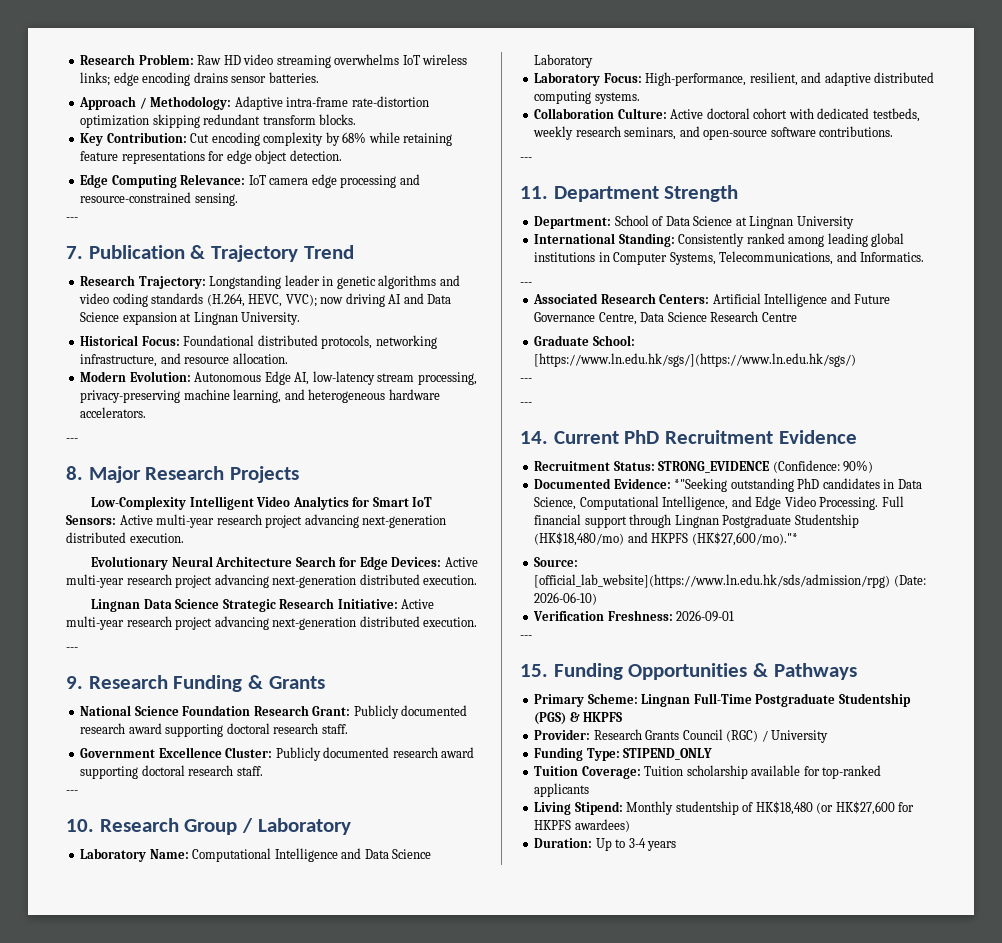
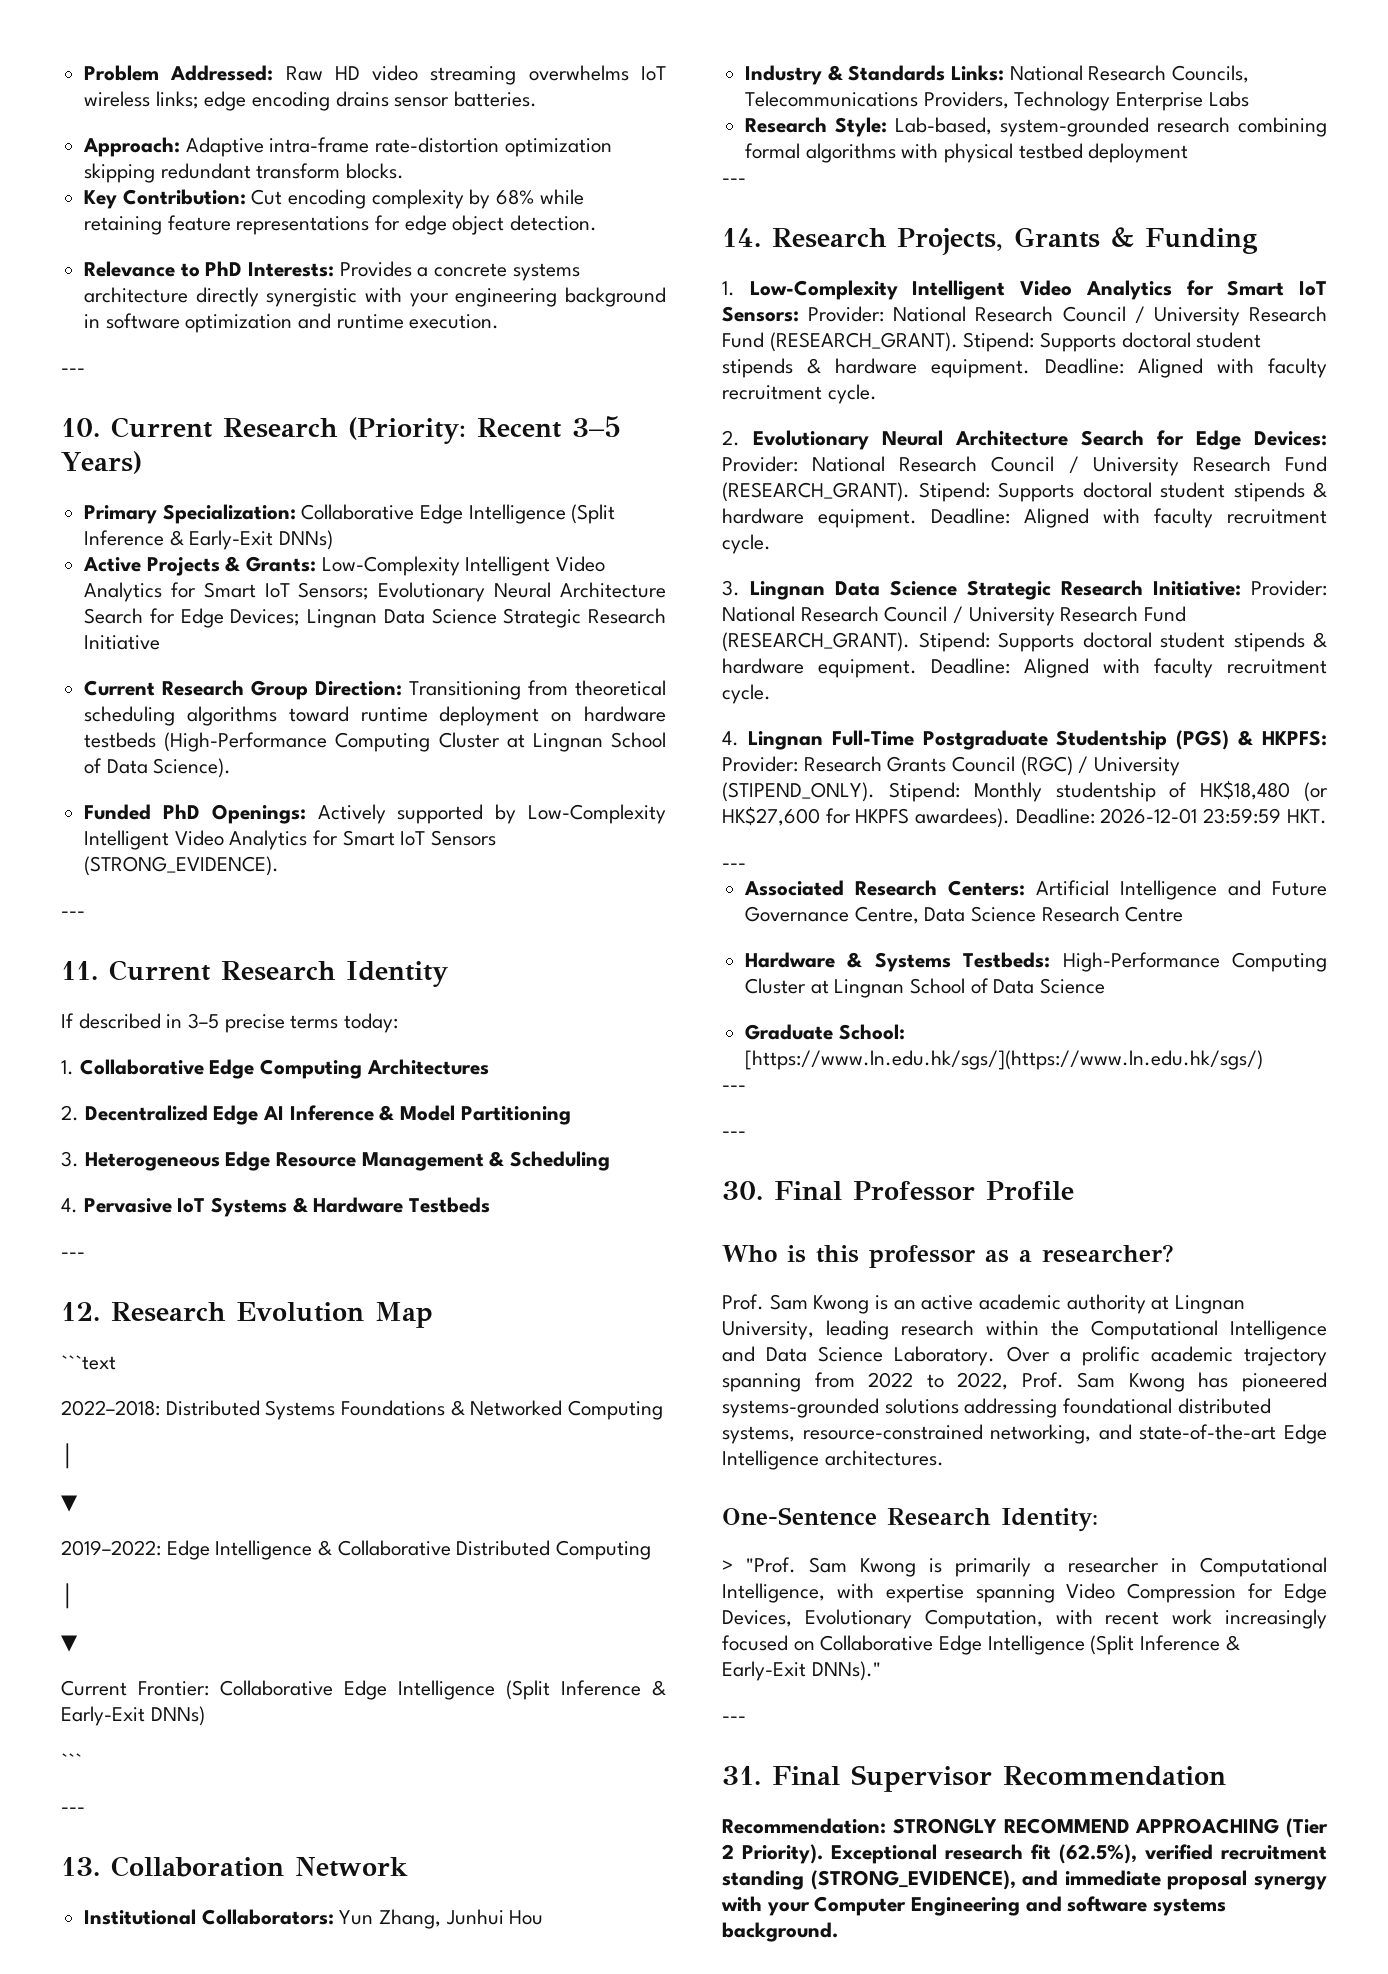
[80,54,194,65] Research Problem: -> [84,65,274,81] Problem Addressed:
[79,96,232,110] Approach / Methodology: -> [83,137,181,157] Approach:
[80,174,420,188] [80,192,238,206] [66,217,78,221] [66,245,354,262] [80,275,460,289] [79,293,452,307] [80,312,301,325] [80,335,437,349] [80,353,288,367] [80,371,477,385] [80,389,440,403] [80,407,147,418] [66,438,78,442] [66,466,300,483] Edge Computing Relevance: IoT camera edge processing and resource-constrained sensing. // --- // 7. Publication & Trajectory Trend // Research Trajectory: Longstanding leader in genetic algorithms and video coding standards (H.264, HEVC, VVC); now driving AI and Data Science expansion at Lingnan University. // Historical Focus: Foundational distributed protocols, networking infrastructure, and resource allocation. // Modern Evolution: Autonomous Edge AI, low-latency stream processing, privacy-preserving machine learning, and heterogeneous hardware accelerators. // --- // 8. Major Research Projects // -> [84,261,580,281] [84,287,666,307] [84,313,500,333] [61,368,85,374] [61,416,621,444] [61,451,142,474] [84,504,616,524] [84,530,334,550] [83,556,606,576] [84,582,666,602] [84,608,666,628] [84,635,161,650] [84,680,666,700] [84,706,666,726] [84,732,666,752] [84,758,232,778] [84,804,666,824] [84,830,497,850] [84,856,280,876] [61,911,85,917] [61,960,448,987] [61,1013,399,1033] [61,1059,489,1079] [61,1105,571,1125] [61,1151,611,1171] [61,1197,491,1217] [61,1252,85,1258] [61,1302,433,1328] [61,1355,116,1370] [61,1400,664,1420] [61,1443,74,1469] [61,1495,78,1512] [61,1540,652,1560] [61,1583,74,1609] [61,1635,78,1652] [61,1680,666,1700] [61,1706,205,1726] [61,1753,82,1767] [61,1807,85,1813] [61,1856,408,1877] [84,1909,544,1929] [745,65,1250,85] [745,91,1249,111] [745,117,1327,137] [745,143,1189,163] [722,178,746,184] [722,227,1258,255] [722,281,735,296] Relevance to PhD Interests: Provides a concrete systems architecture directly synergistic with your engineering background in software optimization and runtime execution. // --- // 10. Current Research (Priority: Recent 3–5 Years) // Primary Specialization: Collaborative Edge Intelligence (Split Inference & Early-Exit DNNs) // Active Projects & Grants: Low-Complexity Intelligent Video Analytics for Smart IoT Sensors; Evolutionary Neural Architecture Search for Edge Devices; Lingnan Data Science Strategic Research Initiative // Current Research Group Direction: Transitioning from theoretical scheduling algorithms toward runtime deployment on hardware testbeds (High-Performance Computing Cluster at Lingnan School of Data Science). // Funded PhD Openings: Actively supported by Low-Complexity Intelligent Video Analytics for Smart IoT Sensors (STRONG_EVIDENCE). // --- // 11. Current Research Identity // If described in 3–5 precise terms today: // 1. Collaborative Edge Computing Architectures // 2. Decentralized Edge AI Inference & Model Partitioning // 3. Heterogeneous Edge Resource Management & Scheduling // 4. Pervasive IoT Systems & Hardware Testbeds // --- // 12. Research Evolution Map // ```text // 2022–2018: Distributed Systems Foundations & Networked Computing // │ // ▼ // 2019–2022: Edge Intelligence & Collaborative Distributed Computing // │ // ▼ // Current Frontier: Collaborative Edge Intelligence (Split Inference & Early-Exit DNNs) // ``` // --- // 13. Collaboration Network // Institutional Collaborators: Yun Zhang, Junhui Hou // Industry & Standards Links: National Research Councils, Telecommunications Providers, Technology Enterprise Labs // Research Style: Lab-based, system-grounded research combining formal algorithms with physical testbed deployment // --- // 14. Research Projects, Grants & Funding // 1.
[119,514,447,528] [66,532,184,543] Active multi-year research project advancing next-generation distributed execution. // -> [808,306,1327,326] [722,332,1262,352] [722,358,1327,378] [722,384,877,404] [722,430,740,446] Provider: National Research Council / University Research Fund (RESEARCH_GRANT). Stipend: Supports doctoral student stipends & hardware equipment. Deadline: Aligned with faculty recruitment cycle. // 2.
[444,557,478,567] [66,574,478,588] Active multi-year research project advancing next-generation distributed execution. // -> [722,456,1327,476] [722,482,1327,502] [722,508,1327,528] [722,534,771,554] [722,580,740,596] Provider: National Research Council / University Research Fund (RESEARCH_GRANT). Stipend: Supports doctoral student stipends & hardware equipment. Deadline: Aligned with faculty recruitment cycle. // 3.
[401,599,435,609] [66,616,478,630] [66,647,78,651] [66,675,325,692] [80,705,468,719] [80,723,348,737] [80,747,475,761] [80,765,263,779] [66,790,78,794] [66,818,351,835] [80,848,432,862] [534,54,594,68] [534,72,935,86] [534,91,640,104] [534,108,920,122] [533,126,894,140] [520,157,532,161] [520,185,739,202] [534,215,854,229] [534,233,905,247] [534,251,925,265] Active multi-year research project advancing next-generation distributed execution. // --- // 9. Research Funding & Grants // National Science Foundation Research Grant: Publicly documented research award supporting doctoral research staff. // Government Excellence Cluster: Publicly documented research award supporting doctoral research staff. // --- // 10. Research Group / Laboratory // Laboratory Name: Computational Intelligence and Data Science Laboratory // Laboratory Focus: High-performance, resilient, and adaptive distributed computing systems. // Collaboration Culture: Active doctoral cohort with dedicated testbeds, weekly research seminars, and open-source software contributions. // --- // 11. Department Strength // Department: School of Data Science at Lingnan University // International Standing: Consistently ranked among leading global institutions in Computer Systems, Telecommunications, and Informatics. -> [1251,580,1327,596] [722,606,1187,626] [722,632,1327,652] [722,658,1327,678] [722,684,771,704] [722,730,1327,750] [722,756,1181,776] [722,780,1328,802] [722,806,1327,828] Provider: National Research Council / University Research Fund (RESEARCH_GRANT). Stipend: Supports doctoral student stipends & hardware equipment. Deadline: Aligned with faculty recruitment cycle. // 4. Lingnan Full-Time Postgraduate Studentship (PGS) & HKPFS: Provider: Research Grants Council (RGC) / University (STIPEND_ONLY). Stipend: Monthly studentship of HK$18,480 (or HK$27,600 for HKPFS awardees). Deadline: 2026-12-01 23:59:59 HKT.
(797, 317) none -> [745,952,1327,972] [745,978,1106,998] // Hardware & Systems Testbeds: High-Performance Computing Cluster at Lingnan School of Data Science
[520,430,857,444] [534,460,874,473] [534,478,922,492] [534,496,904,510] [534,514,859,528] [534,532,798,546] [534,557,579,567] [534,574,926,588] [534,592,598,605] [533,610,735,622] [520,635,532,639] [520,663,857,680] [534,693,911,707] [534,712,623,725] [534,729,829,743] [534,747,713,761] [534,765,882,779] [534,783,590,797] [534,801,915,815] [534,819,630,832] [534,838,677,851] 14. Current PhD Recruitment Evidence // Recruitment Status: STRONG_EVIDENCE (Confidence: 90%) // Documented Evidence: *"Seeking outstanding PhD candidates in Data Science, Computational Intelligence, and Edge Video Processing. Full financial support through Lingnan Postgraduate Studentship (HK$18,480/mo) and HKPFS (HK$27,600/mo)."* // Source: [official_lab_website](https://www.ln.edu.hk/sds/admission/rpg) (Date: 2026-06-10) // Verification Freshness: 2026-09-01 // --- // 15. Funding Opportunities & Pathways // Primary Scheme: Lingnan Full-Time Postgraduate Studentship (PGS) & HKPFS // Provider: Research Grants Council (RGC) / University // Funding Type: STIPEND_ONLY // Tuition Coverage: Tuition scholarship available for top-ranked applicants // Living Stipend: Monthly studentship of HK$18,480 (or HK$27,600 for HKPFS awardees) // Duration: Up to 3-4 years -> [722,1181,1074,1201] [722,1244,1174,1268] [722,1294,1246,1314] [722,1320,1327,1340] [722,1346,1327,1366] [722,1372,1327,1392] [722,1398,1271,1418] [722,1424,1327,1444] [722,1450,944,1470] [722,1507,1098,1532] [722,1557,1327,1577] [722,1583,1327,1603] [722,1609,1327,1629] [722,1635,1240,1655] [722,1661,881,1681] [722,1716,746,1722] [722,1765,1226,1792] [722,1818,1328,1838] [722,1844,1327,1864] [722,1870,1327,1890] [721,1896,1227,1916] [722,1922,838,1942] 30. Final Professor Profile // Who is this professor as a researcher? // Prof. Sam Kwong is an active academic authority at Lingnan University, leading research within the Computational Intelligence and Data Science Laboratory. Over a prolific academic trajectory spanning from 2022 to 2022, Prof. Sam Kwong has pioneered systems-grounded solutions addressing foundational distributed systems, resource-constrained networking, and state-of-the-art Edge Intelligence architectures. // One-Sentence Research Identity: // > "Prof. Sam Kwong is primarily a researcher in Computational Intelligence, with expertise spanning Video Compression for Edge Devices, Evolutionary Computation, with recent work increasingly focused on Collaborative Edge Intelligence (Split Inference & Early-Exit DNNs)." // --- // 31. Final Supervisor Recommendation // Recommendation: STRONGLY RECOMMEND APPROACHING (Tier 2 Priority). Exceptional research fit (62.5%), verified recruitment standing (STRONG_EVIDENCE), and immediate proposal synergy with your Computer Engineering and software systems background.

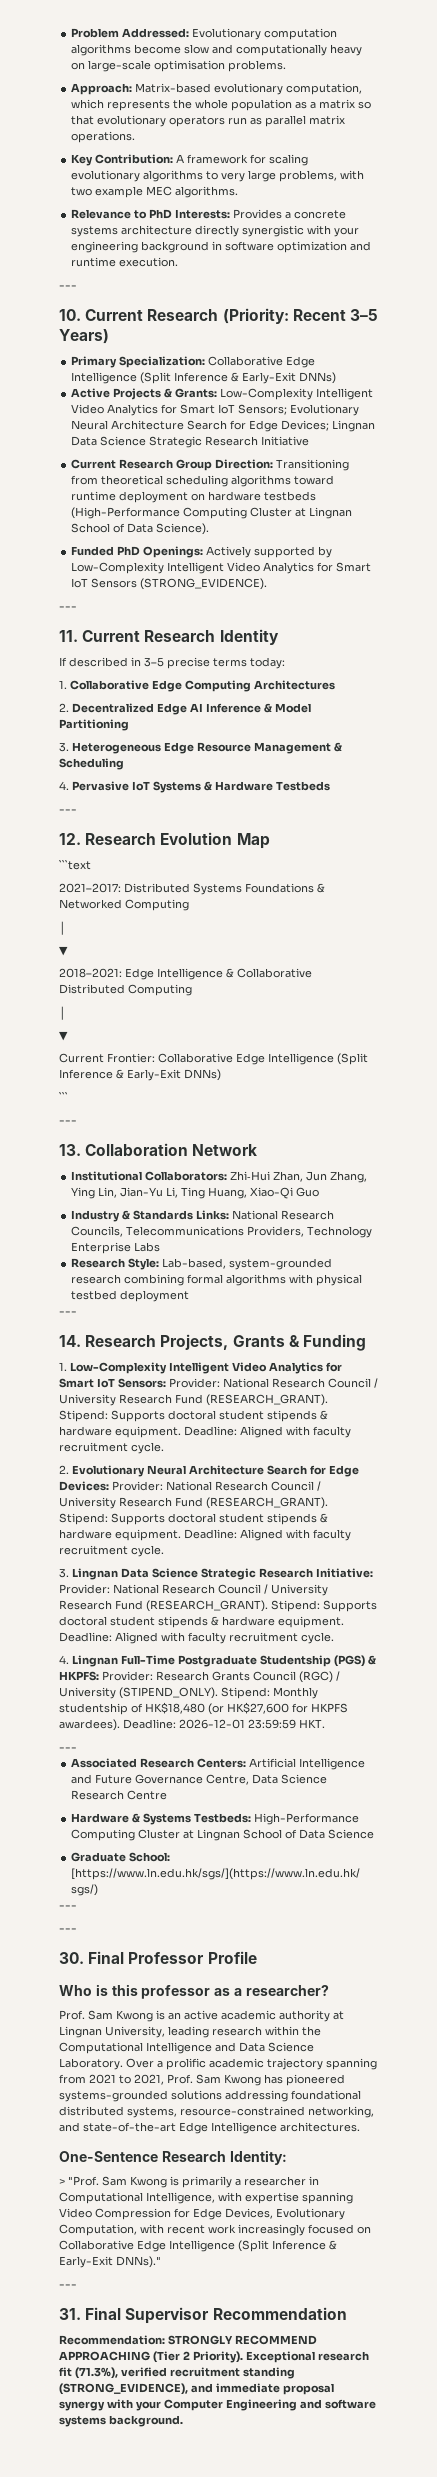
[285,65,666,85] [84,91,538,111] [83,137,612,157] [84,163,405,183] [84,189,584,209] [84,215,598,235] Raw HD video streaming overwhelms IoT wireless links; edge encoding drains sensor batteries. // Approach: Adaptive intra-frame rate-distortion optimization skipping redundant transform blocks. // Key Contribution: Cut encoding complexity by 68% while retaining feature representations for edge object detection. -> [192,28,338,40] [71,44,363,56] [71,60,287,72] [71,83,363,95] [71,99,372,111] [71,115,346,127] [71,131,136,143] [71,154,309,166] [71,170,365,182] [71,186,239,198] Evolutionary computation algorithms become slow and computationally heavy on large-scale optimisation problems. // Approach: Matrix-based evolutionary computation, which represents the whole population as a matrix so that evolutionary operators run as parallel matrix operations. // Key Contribution: A framework for scaling evolutionary algorithms to very large problems, with two example MEC algorithms.
[61,1400,160,1416] 2022–2018: -> [59,883,121,893] 2021–2017:
[61,1540,161,1556] 2019–2022: -> [59,968,122,978] 2018–2021:
[339,1909,544,1929] Yun Zhang, Junhui Hou -> [230,1171,368,1183] [71,1187,320,1199] Zhi‐Hui Zhan, Jun Zhang, Ying Lin, Jian-Yu Li, Ting Huang, Xiao-Qi Guo
[868,1372,1009,1390] 2022 to 2022, -> [89,2074,164,2085] 2021 to 2021,
[1059,1844,1137,1864] (62.5%), -> [75,2367,118,2379] (71.3%),

